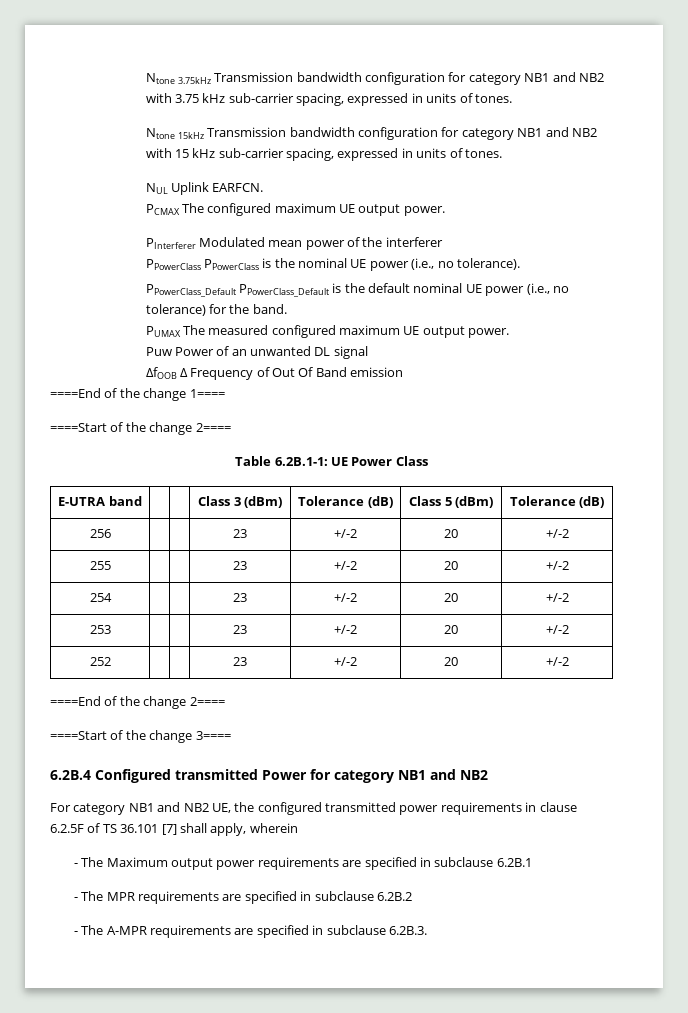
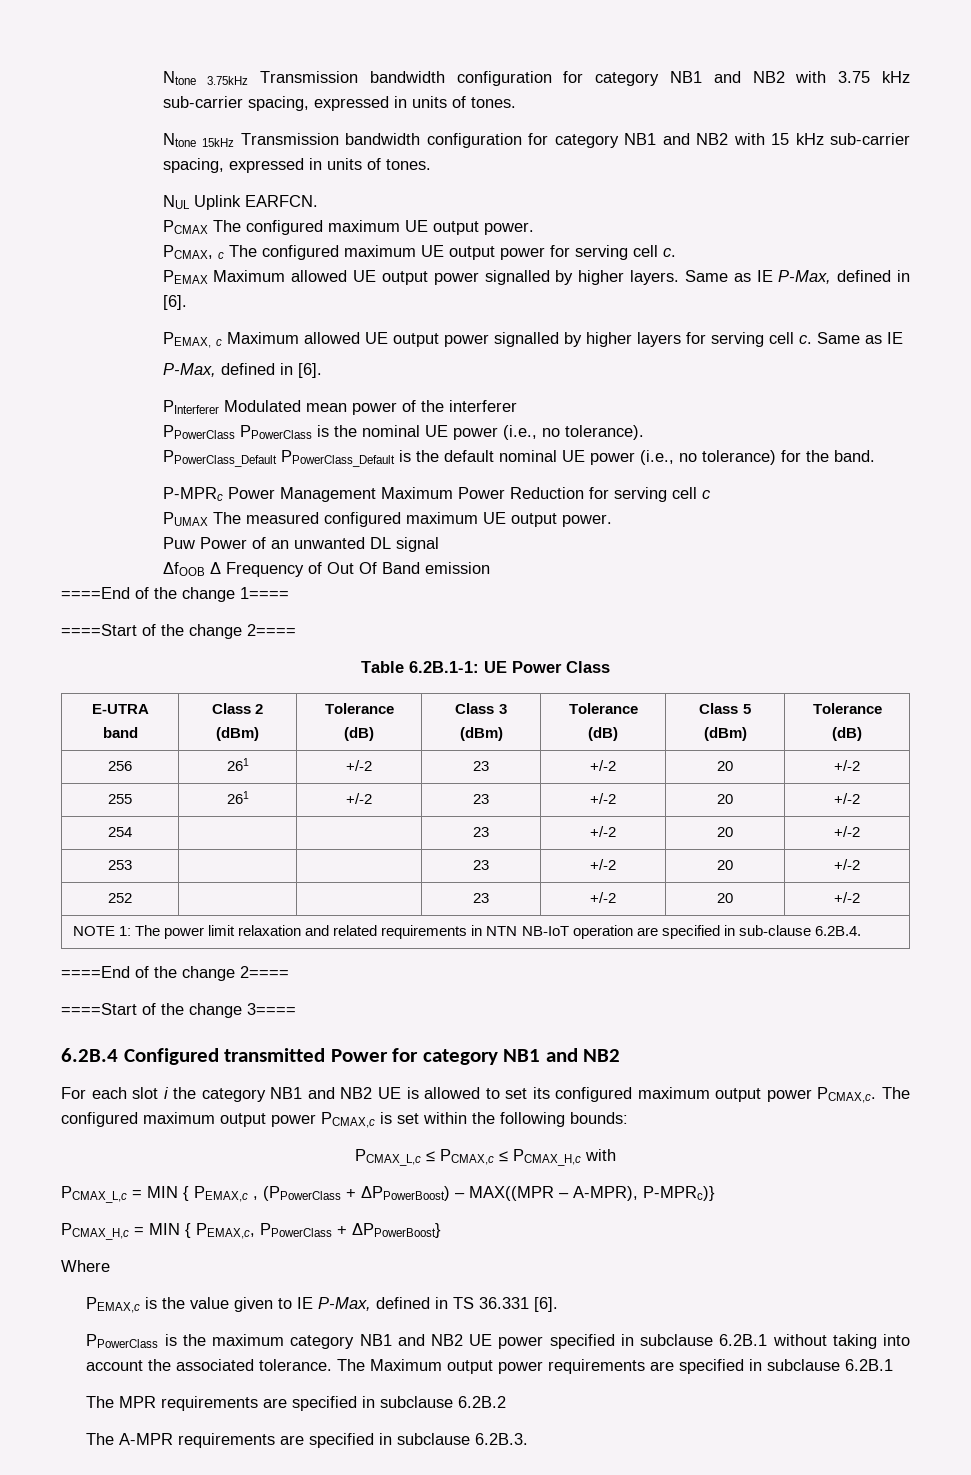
(445, 211) none -> [162,245,676,260] [162,270,911,285] [162,295,187,310] [162,332,903,348] [162,363,322,378] // PCMAX, c The configured maximum UE output power for serving cell c. // PEMAX Maximum allowed UE output power signalled by higher layers. Same as IE P-Max, defined in [6]. // PEMAX, c Maximum allowed UE output power signalled by higher layers for serving cell c. Same as IE // P-Max, defined in [6].
(287, 309) none -> [162,487,711,502] // P-MPRc Power Management Maximum Power Reduction for serving cell c
(142, 501) | -> [211,703,264,714] [216,727,259,741] [324,703,394,714] [344,727,374,741] Class 2 (dBm) | Tolerance (dB)
(111, 533) | -> [226,758,249,771] [346,760,372,771] 261 | +/-2
(111, 565) | -> [226,791,249,804] [346,793,372,804] 261 | +/-2
(569, 661) none -> [72,925,861,939] // NOTE 1: The power limit relaxation and related requirements in NTN NB-IoT operation are specified in sub-clause 6.2B.4.
[73,802,577,815] [50,823,298,836] [73,863,78,867] category NB1 and NB2 UE, the configured transmitted power requirements in clause 6.2.5F of TS 36.101 [7] shall apply, wherein // - -> [91,1087,910,1103] [61,1112,628,1128] [355,1149,616,1166] [61,1186,715,1203] [61,1223,441,1240] [61,1260,110,1272] [86,1297,559,1313] [86,1334,910,1349] [86,1359,333,1371] each slot i the category NB1 and NB2 UE is allowed to set its configured maximum output power PCMAX,c. The configured maximum output power PCMAX,c is set within the following bounds: // PCMAX_L,c ≤ PCMAX,c ≤ PCMAX_H,c with // PCMAX_L,c = MIN { PEMAX,c , (PPowerClass + ΔPPowerBoost) – MAX((MPR – A-MPR), P-MPRc)} // PCMAX_H,c = MIN { PEMAX,c, PPowerClass + ΔPPowerBoost} // Where // PEMAX,c is the value given to IE P-Max, defined in TS 36.331 [6]. // PPowerClass is the maximum category NB1 and NB2 UE power specified in subclause 6.2B.1 without taking into account the associated tolerance.
[73,897,78,901] - -> (894, 1365) none
[73,931,78,935] - -> (507, 1402) none

